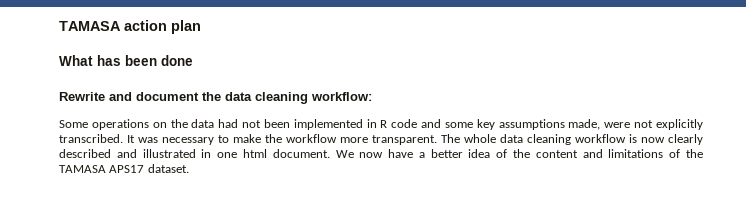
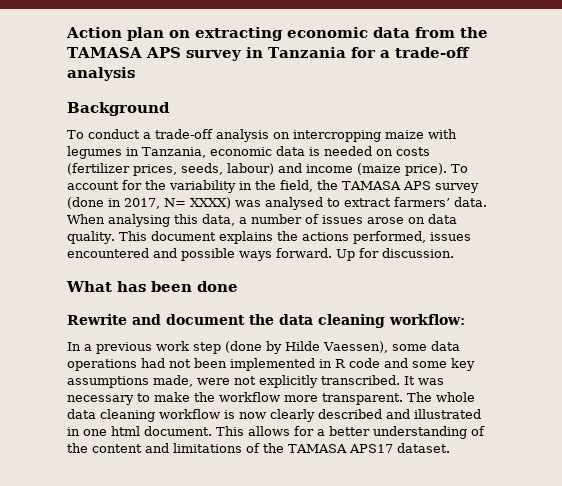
[59,20,201,34] TAMASA action plan -> [66,27,488,41] [67,47,470,61] [67,67,135,81] [67,102,170,116] [67,129,457,142] [67,146,430,159] [67,163,468,176] [67,180,479,193] [67,197,487,210] [67,214,457,227] [67,231,471,244] [67,248,454,261] Action plan on extracting economic data from the TAMASA APS survey in Tanzania for a trade-off analysis // Background // To conduct a trade-off analysis on intercropping maize with legumes in Tanzania, economic data is needed on costs (fertilizer prices, seeds, labour) and income (maize price). To account for the variability in the field, the TAMASA APS survey (done in 2017, N= XXXX) was analysed to extract farmers’ data. When analysing this data, a number of issues arose on data quality. This document explains the actions performed, issues encountered and possible ways forward. Up for discussion.
[59,119,215,130] Some operations on the data -> [67,341,460,354] [67,359,137,371] In a previous work step (done by Hilde Vaessen), some data operations
[335,149,414,158] We now have -> [216,426,314,436] This allows for
[468,149,491,158] idea -> [373,426,467,439] understanding

